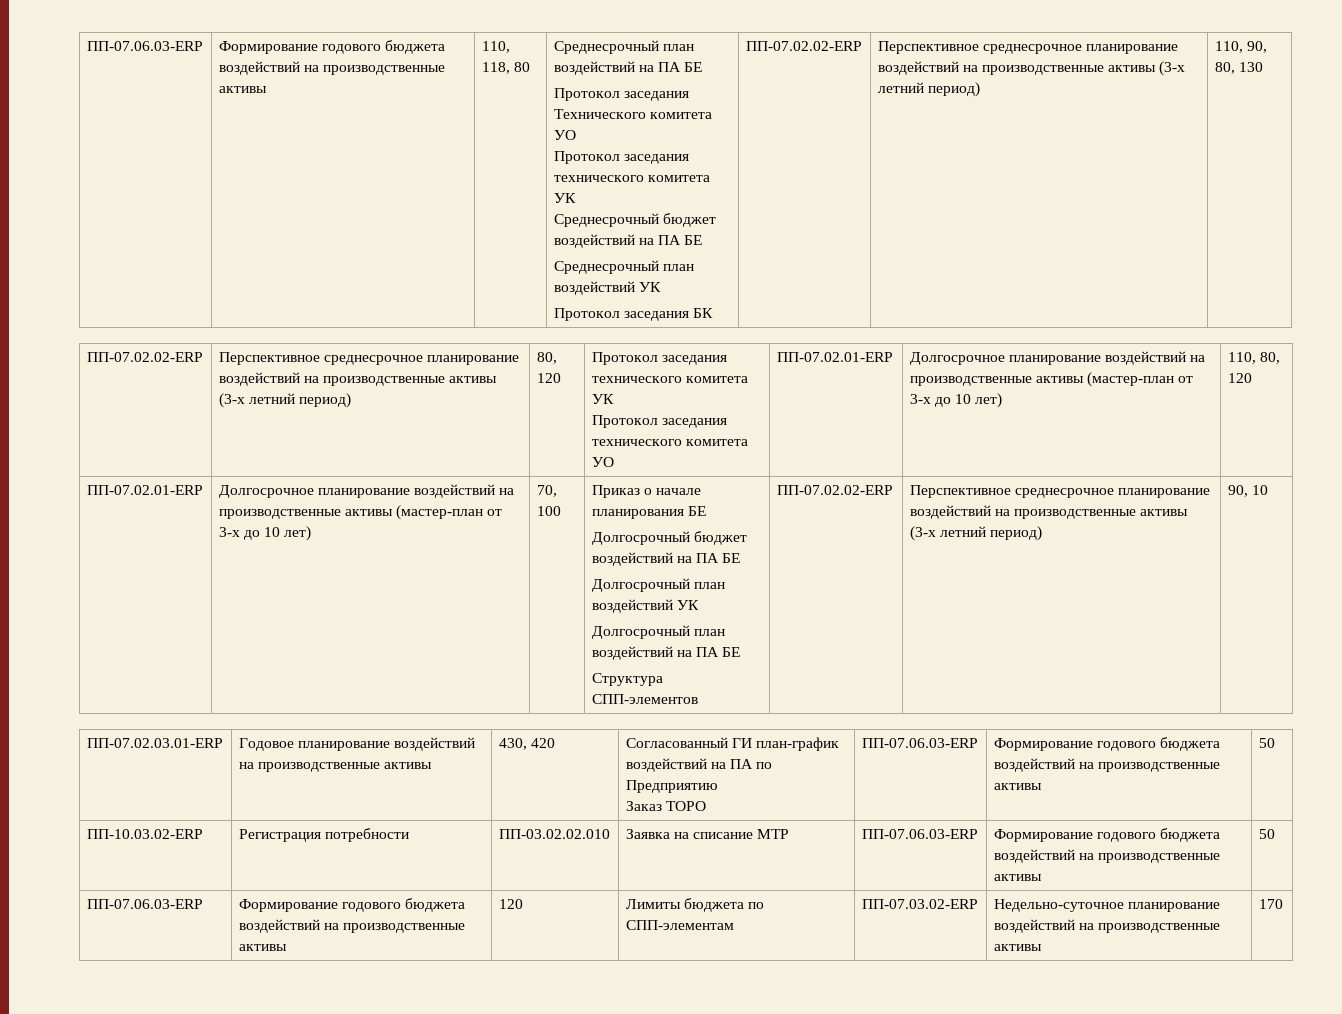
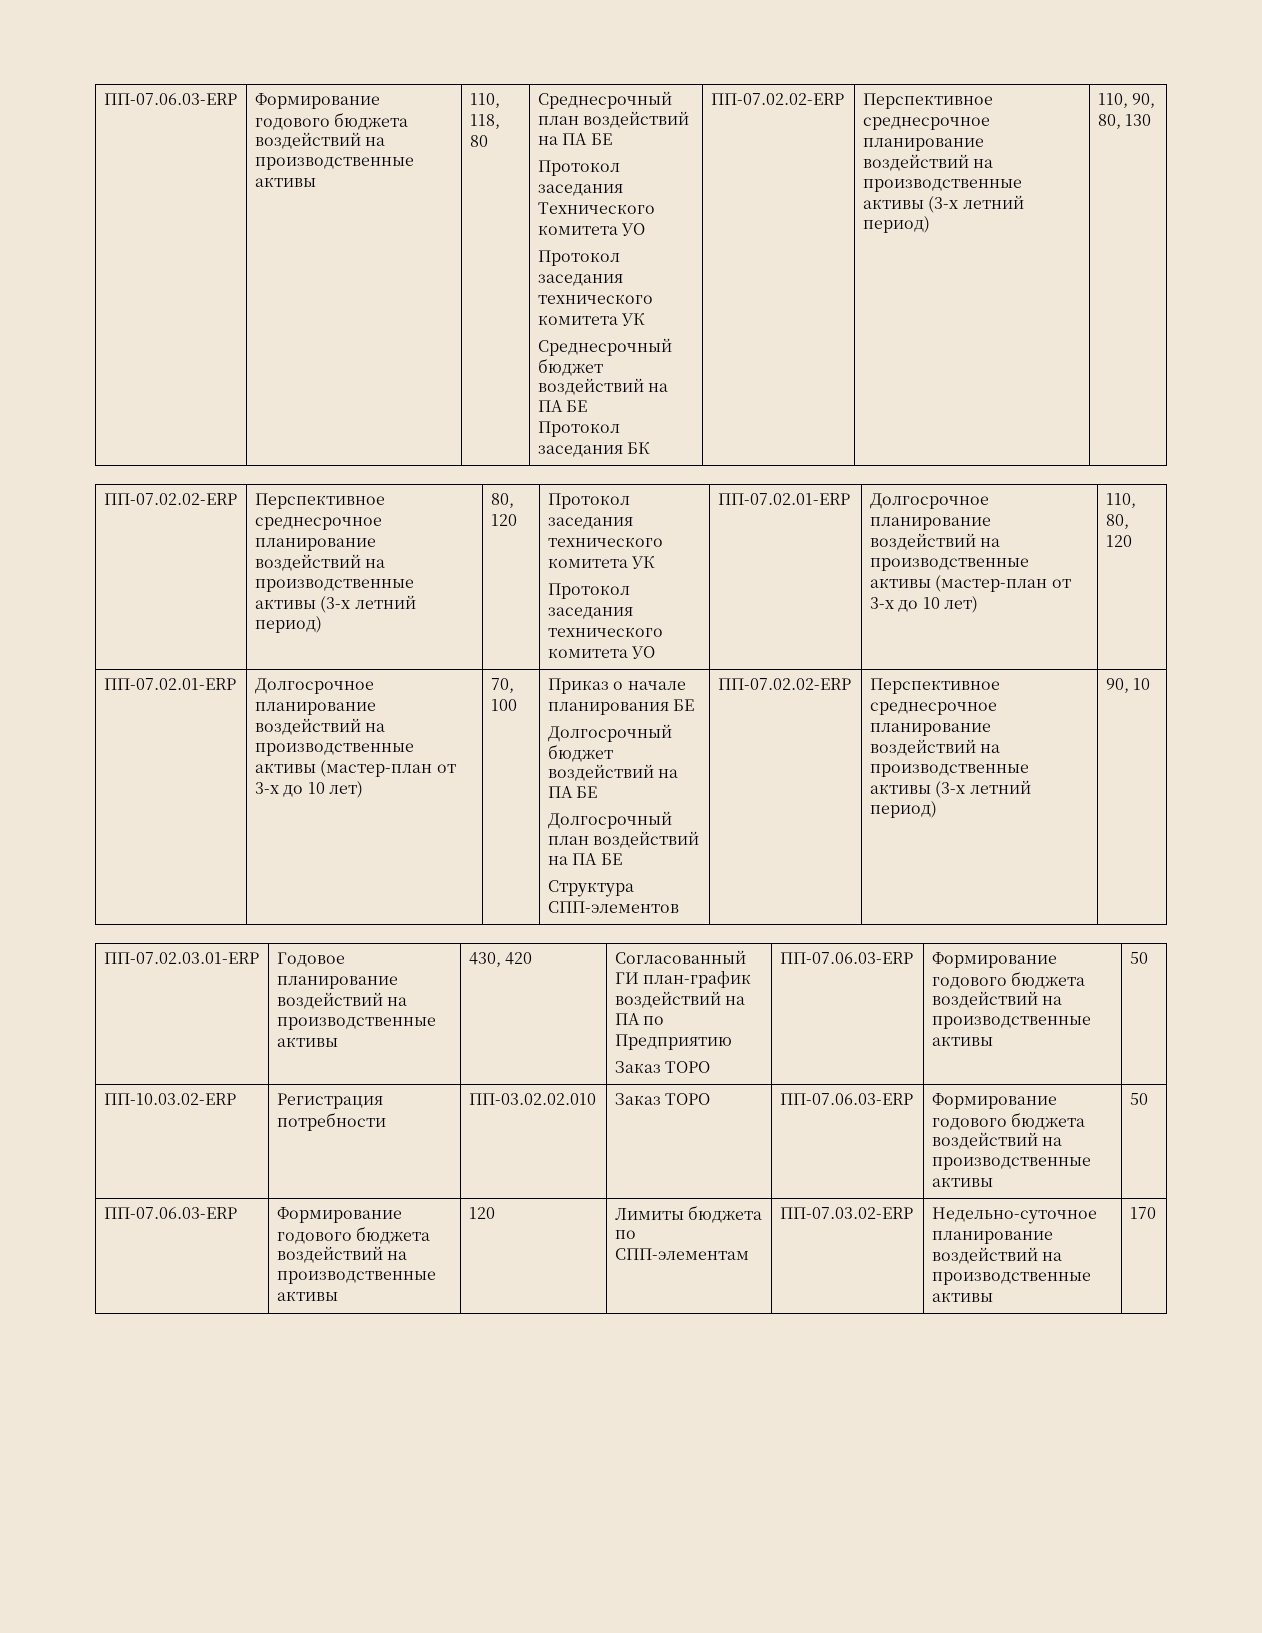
[553,260,694,274] [553,281,661,295] // Среднесрочный план воздействий УК -> (588, 406) none
[591,578,725,592] [591,599,699,613] // Долгосрочный план воздействий УК -> (598, 792) none
[625,829,790,839] Заявка на списание МТР -> [614,1093,711,1105] Заказ ТОРО

